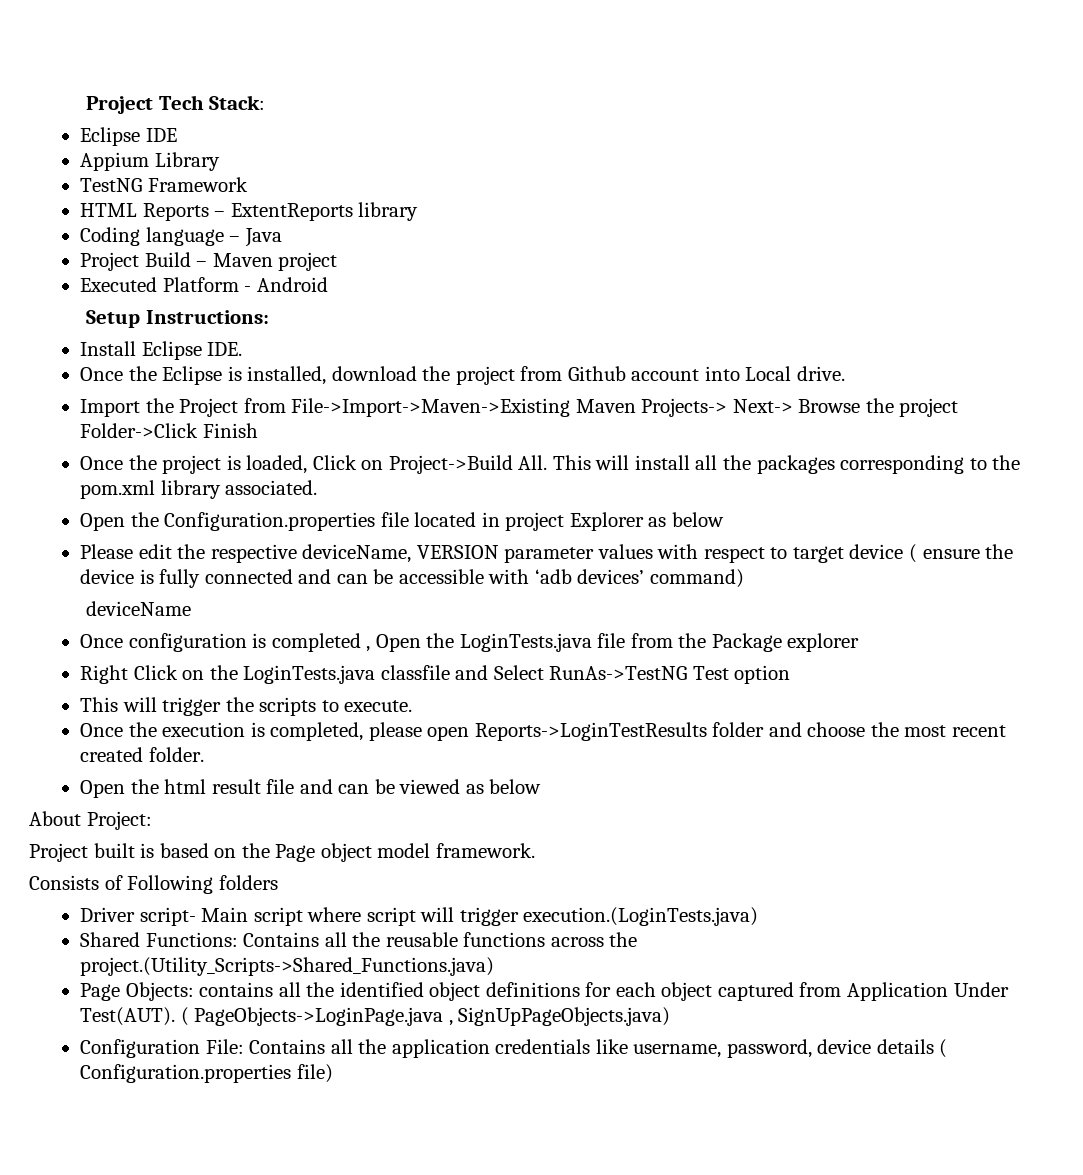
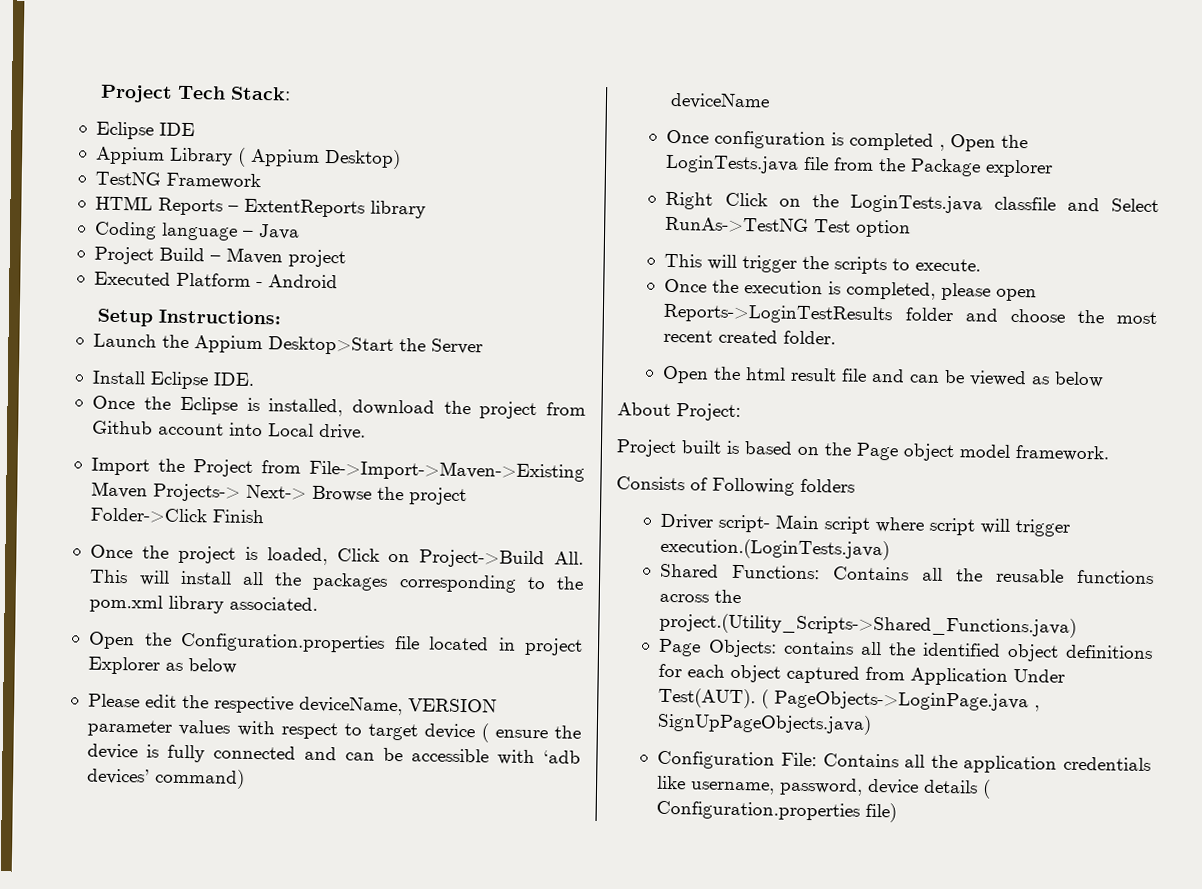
(220, 161) none -> [237,147,402,170] ( Appium Desktop)
(269, 317) none -> [93,333,484,355] // Launch the Appium Desktop>Start the Server

